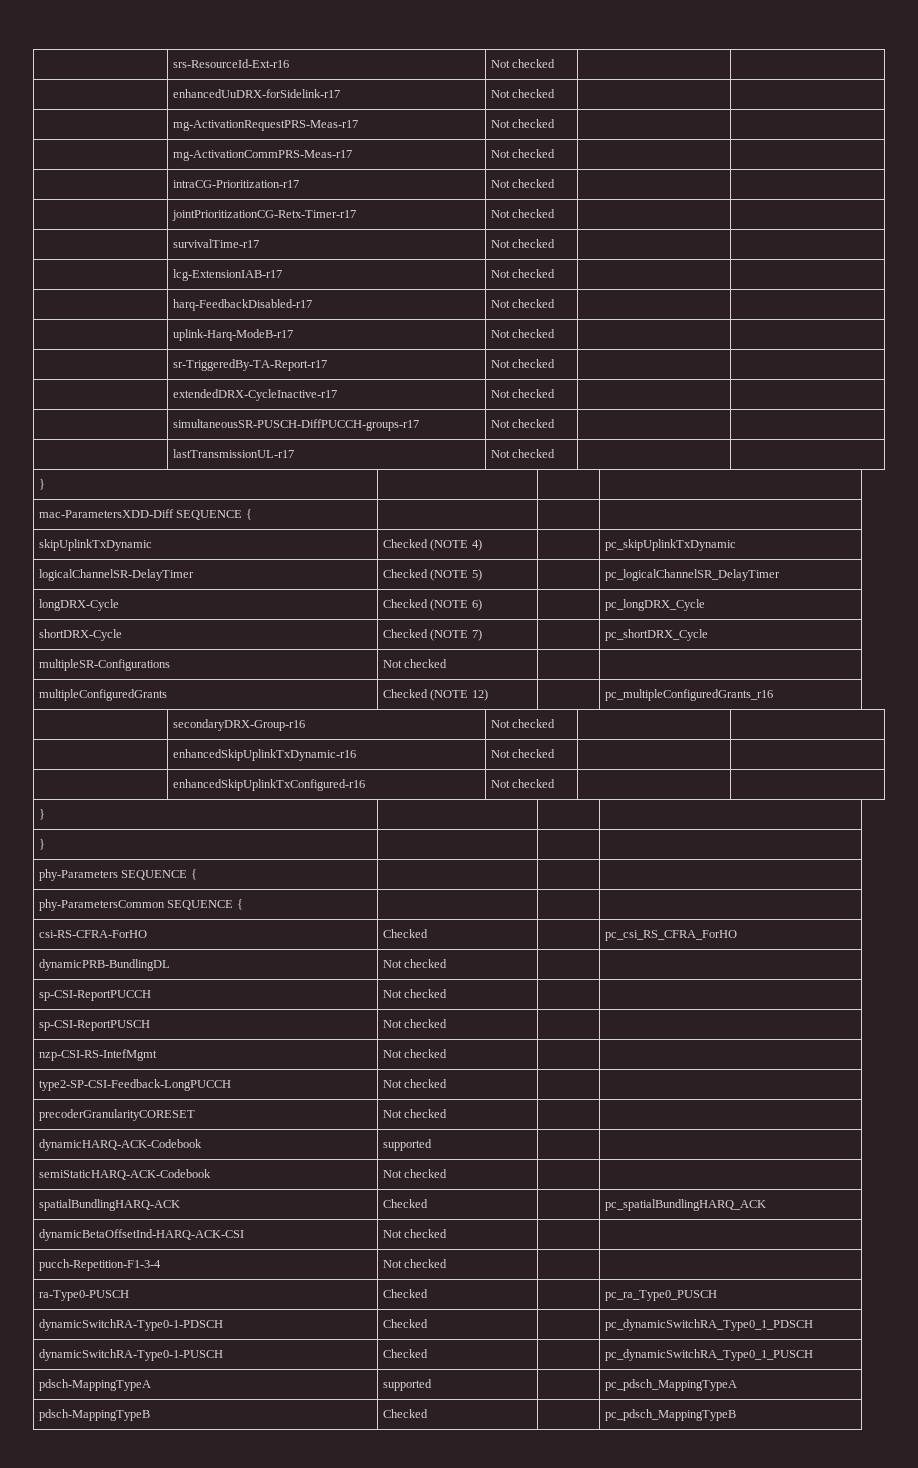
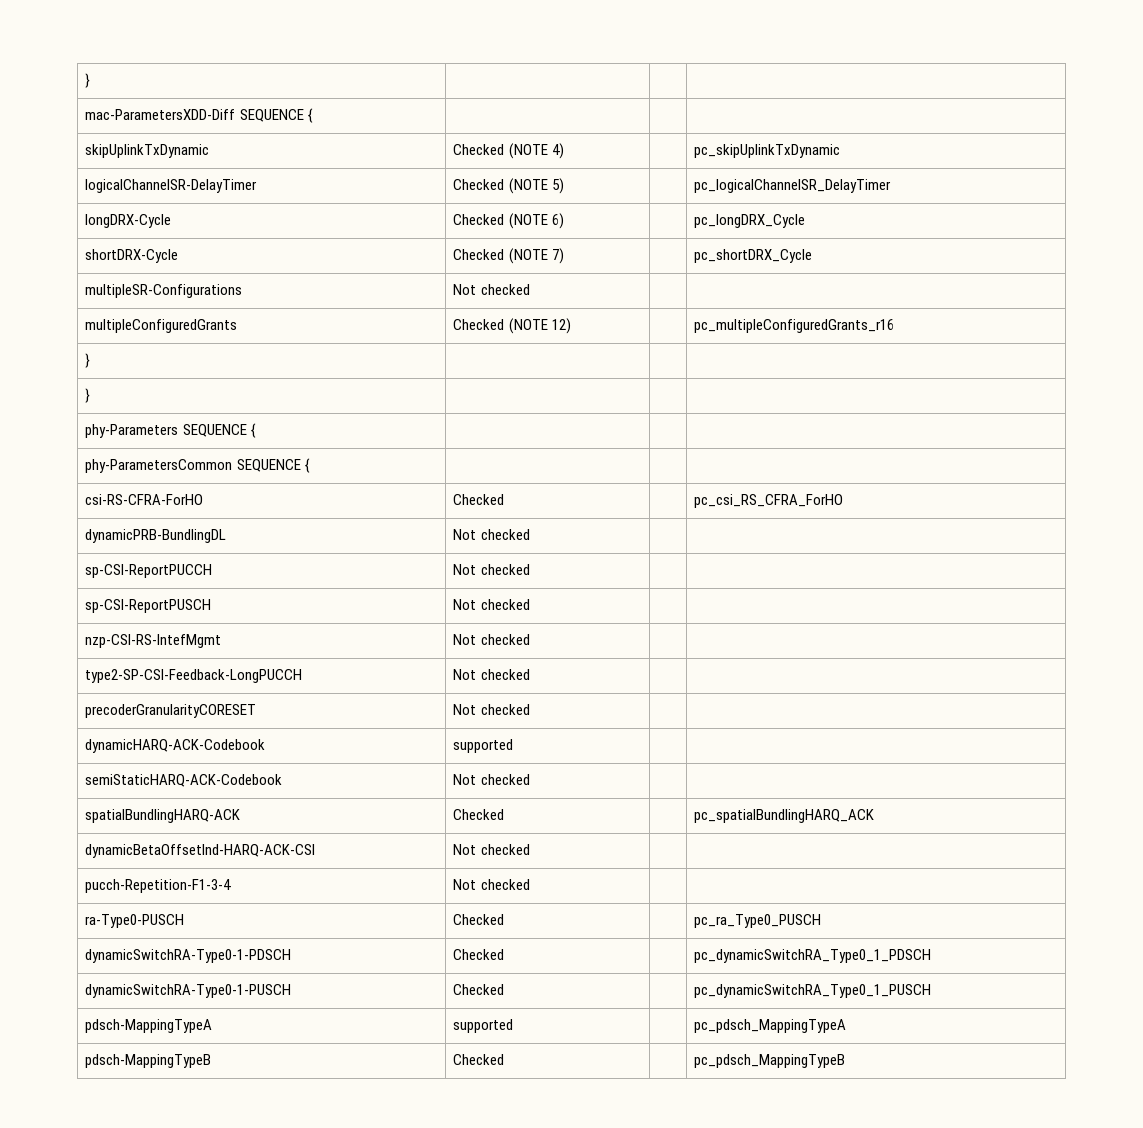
[172,59,289,68] [490,59,556,68] [172,89,340,98] [490,89,556,98] [172,120,358,131] [490,119,556,128] [172,150,352,161] [490,149,556,158] [172,180,299,188] [490,179,556,188] [171,210,356,221] [490,209,556,218] [172,239,259,248] [490,239,556,248] [172,269,282,281] [490,269,556,278] [172,299,312,311] [490,299,556,308] [172,329,293,341] [490,329,556,338] [172,359,327,371] [490,359,556,368] [172,389,337,401] [490,389,556,398] [172,419,419,431] [490,419,556,428] [172,449,294,458] [490,449,556,458] | srs-ResourceId-Ext-r16 | Not checked | | // | enhancedUuDRX-forSidelink-r17 | Not checked | | // | mg-ActivationRequestPRS-Meas-r17 | Not checked | | // | mg-ActivationCommPRS-Meas-r17 | Not checked | | // | intraCG-Prioritization-r17 | Not checked | | // | jointPrioritizationCG-Retx-Timer-r17 | Not checked | | // | survivalTime-r17 | Not checked | | // | lcg-ExtensionIAB-r17 | Not checked | | // | harq-FeedbackDisabled-r17 | Not checked | | // | uplink-Harq-ModeB-r17 | Not checked | | // | sr-TriggeredBy-TA-Report-r17 | Not checked | | // | extendedDRX-CycleInactive-r17 | Not checked | | // | simultaneousSR-PUSCH-DiffPUCCH-groups-r17 | Not checked | | // | lastTransmissionUL-r17 | Not checked | | // -> (85, 80) none
[172,719,305,731] [490,719,556,728] [172,749,356,761] [490,749,556,758] [172,779,365,791] [490,779,556,788] // | secondaryDRX-Group-r16 | Not checked | | // | enhancedSkipUplinkTxDynamic-r16 | Not checked | | // | enhancedSkipUplinkTxConfigured-r16 | Not checked | | -> (895, 326) none

